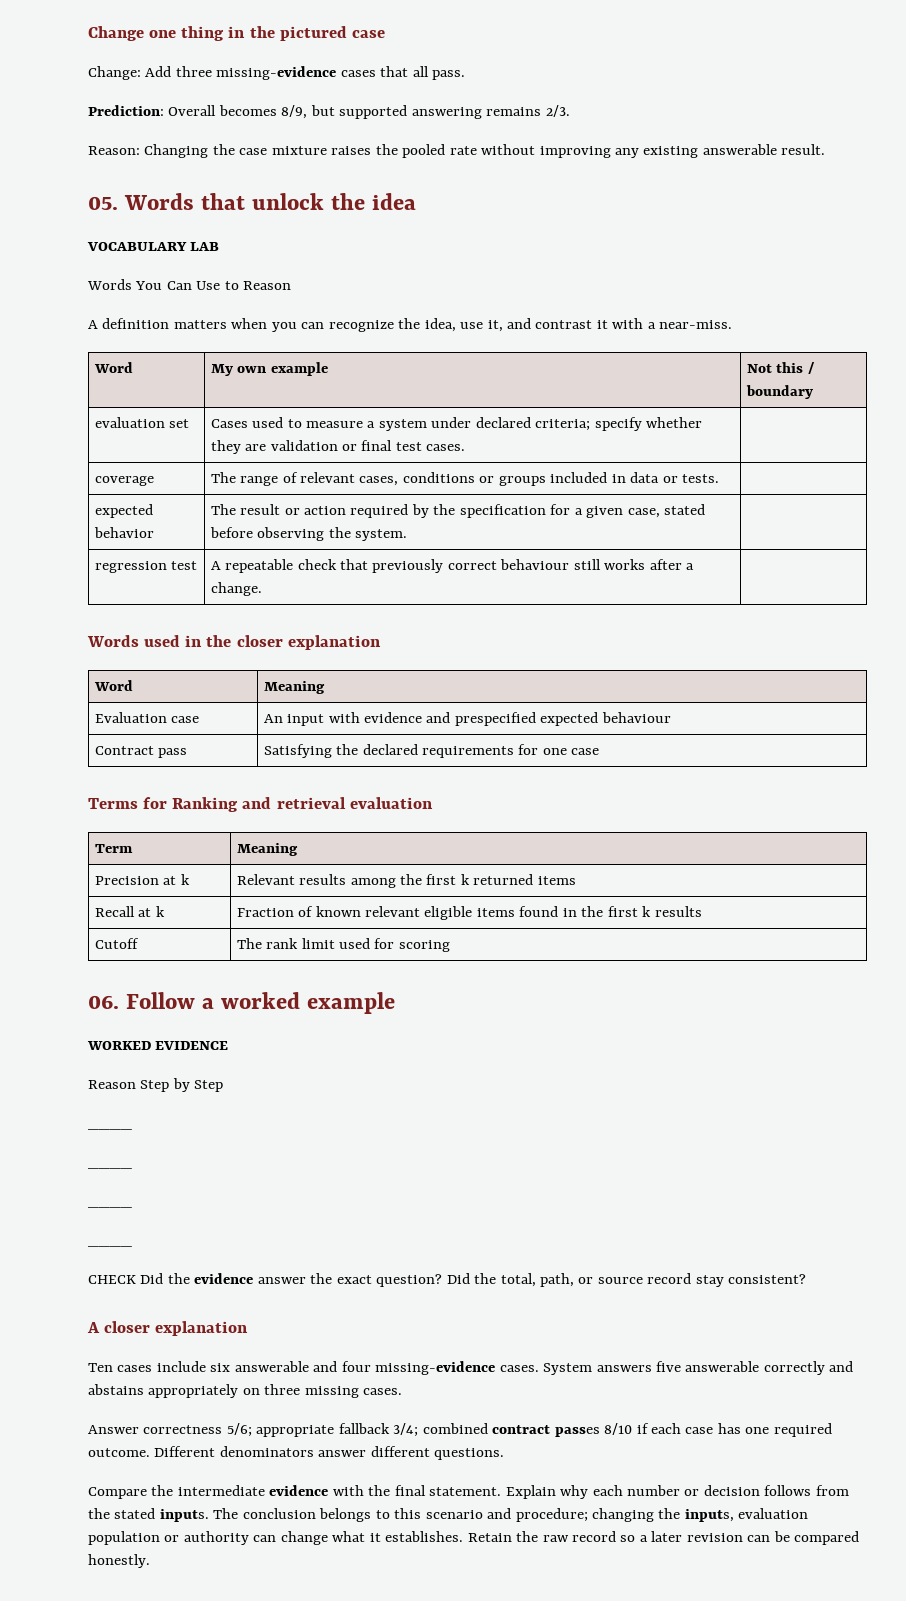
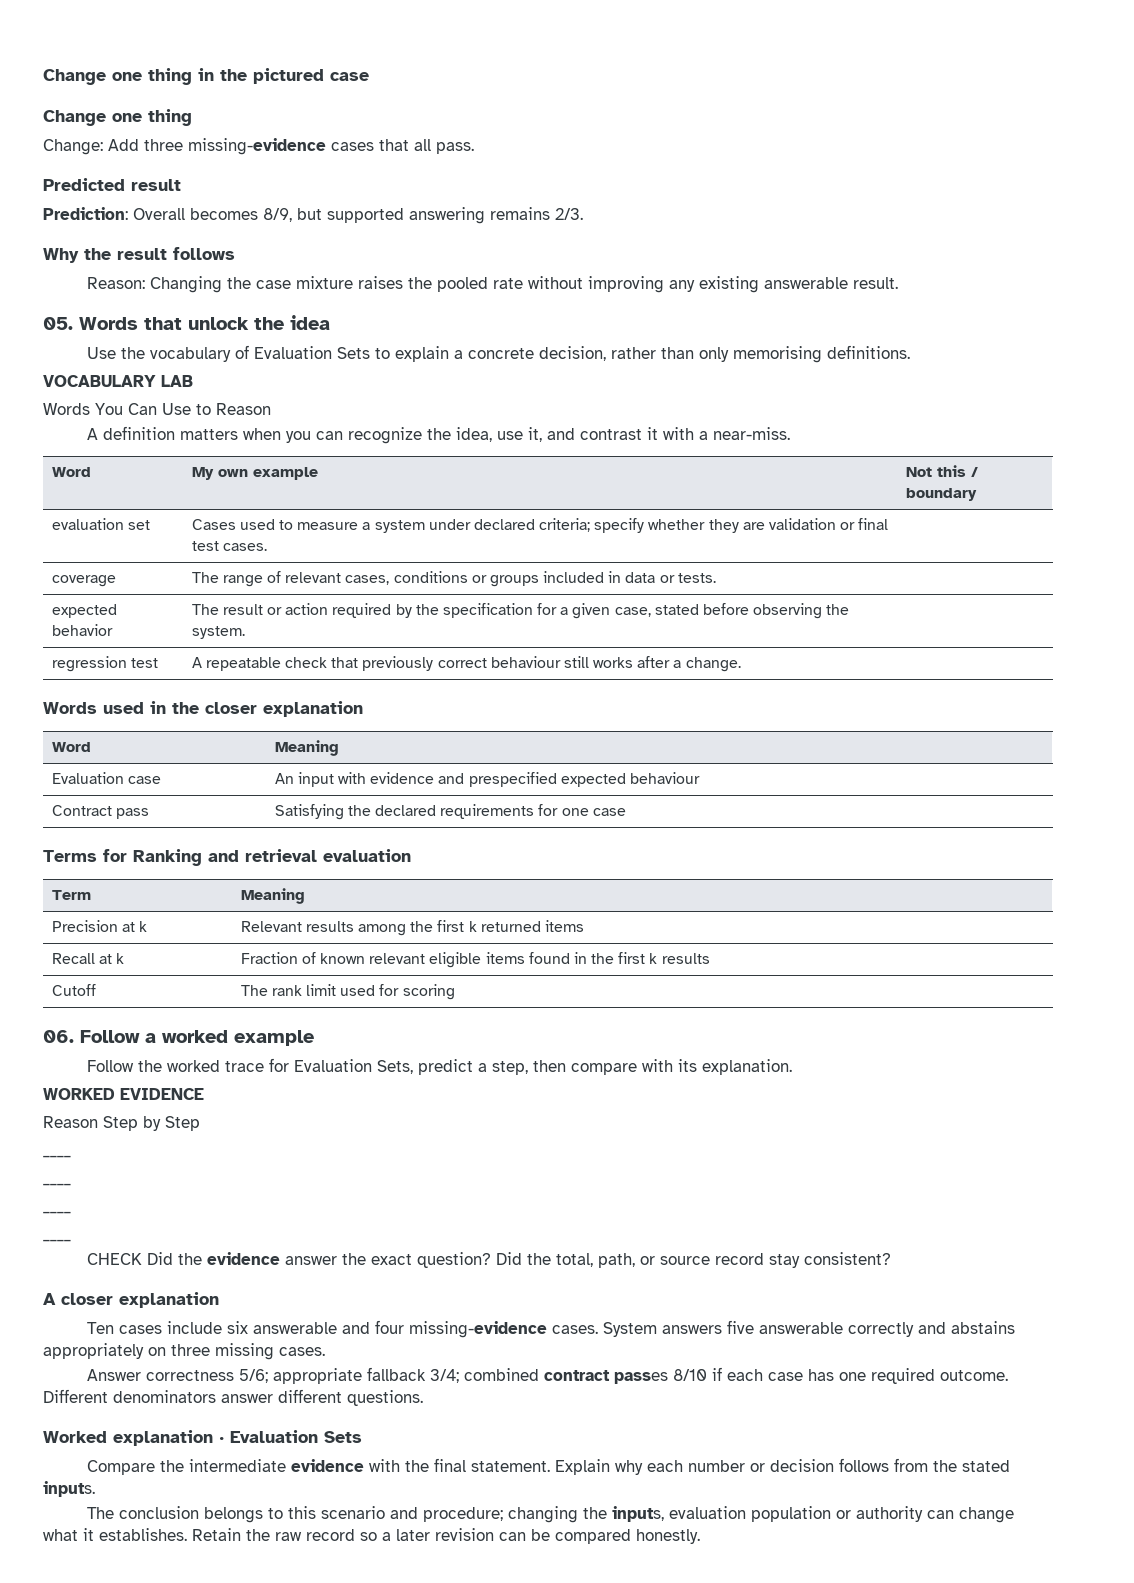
(385, 34) none -> [43,109,192,126] // Change one thing
(466, 75) none -> [43,178,181,191] // Predicted result
(570, 111) none -> [43,247,235,263] // Why the result follows
(417, 201) none -> [87,345,911,363] // Use the vocabulary of Evaluation Sets to explain a concrete decision, rather than only memorising definitions.
(396, 1003) none -> [87,1058,793,1075] // Follow the worked trace for Evaluation Sets, predict a step, then compare with its explanation.
(505, 1454) none -> [43,1430,362,1446] // Worked explanation · Evaluation Sets
(209, 1515) none -> (95, 1489) //

